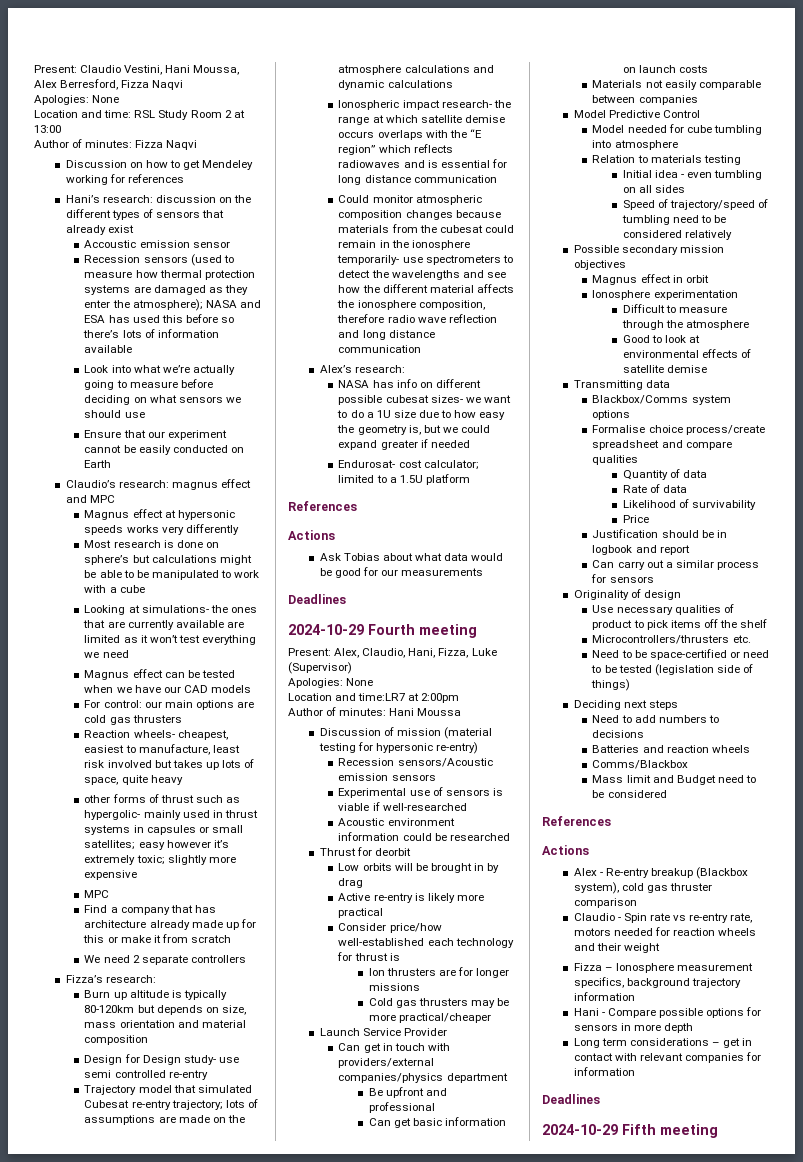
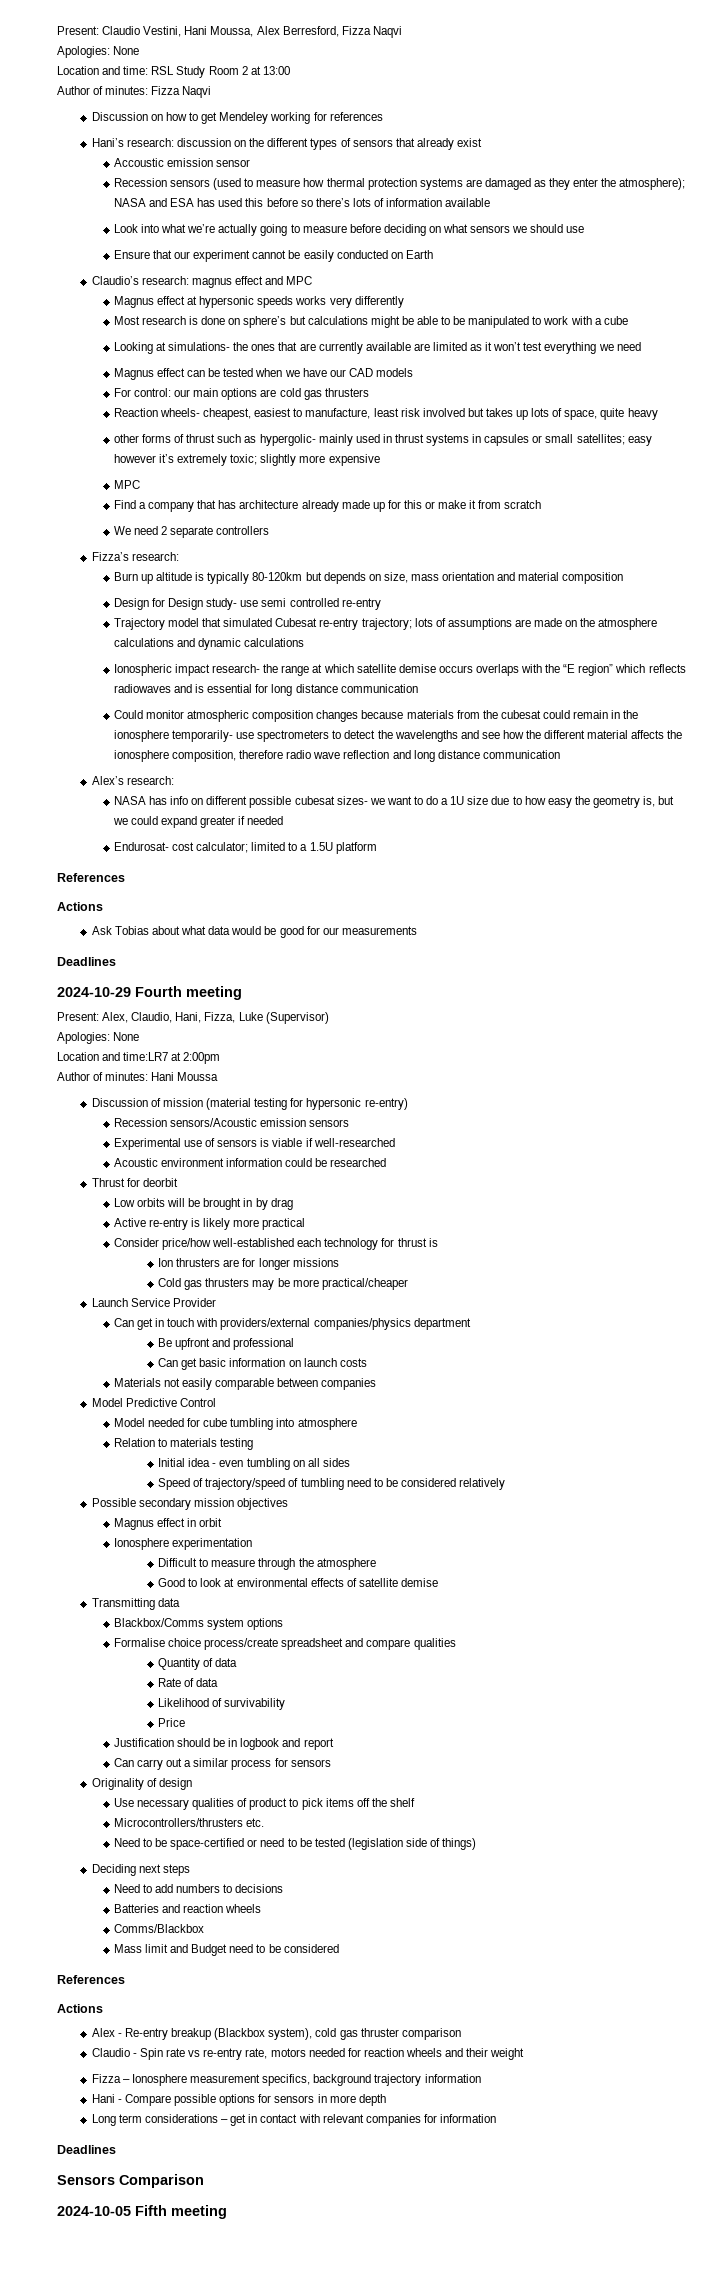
[542,1124,618,1135] 2024-10-29 -> [57,2174,204,2188] [57,2206,131,2216] Sensors Comparison // 2024-10-05

